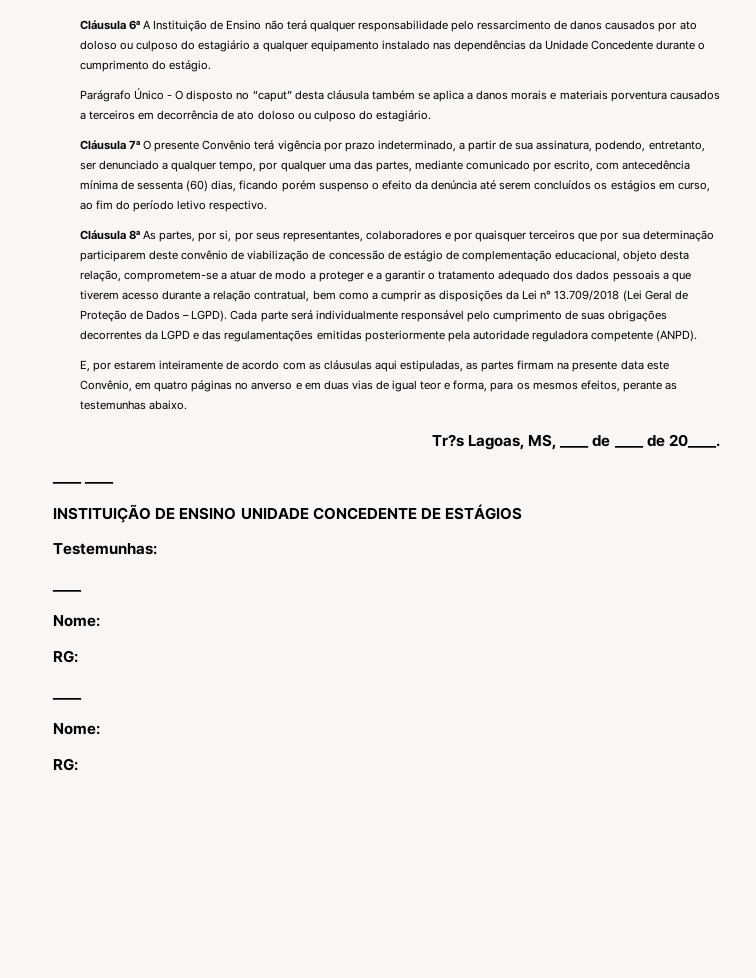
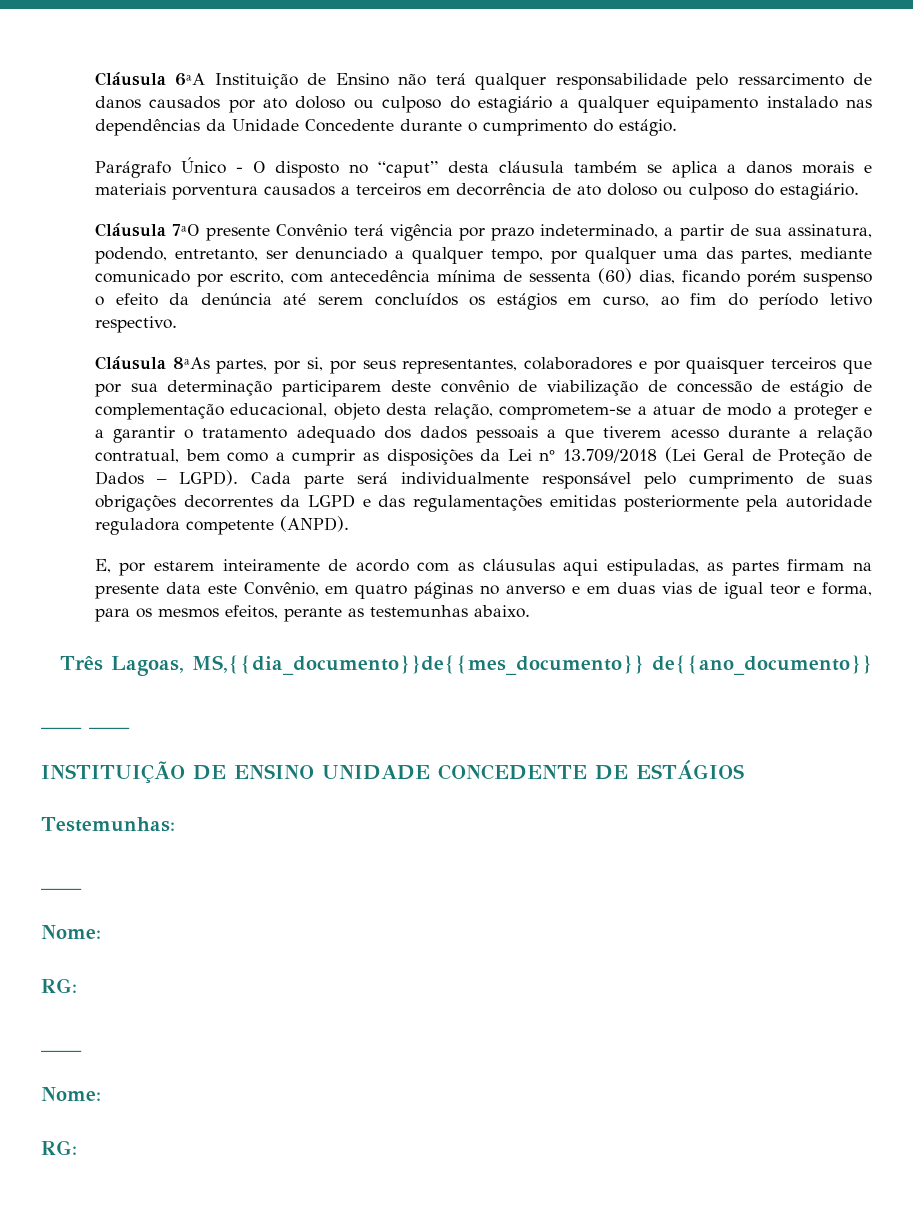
[79,20,152,30] Cláusula 6ª A -> [94,72,206,86] Cláusula 6ªA
[128,140,152,150] 7ª O -> [172,224,201,236] 7ªO
[128,230,157,240] 8ª As -> [172,357,210,369] 8ªAs
[431,434,720,450] Tr?s Lagoas, MS, ____ de ____ de 20____. -> [60,655,872,676] Três Lagoas, MS,{{dia_documento}}de{{mes_documento}} de{{ano_documento}}

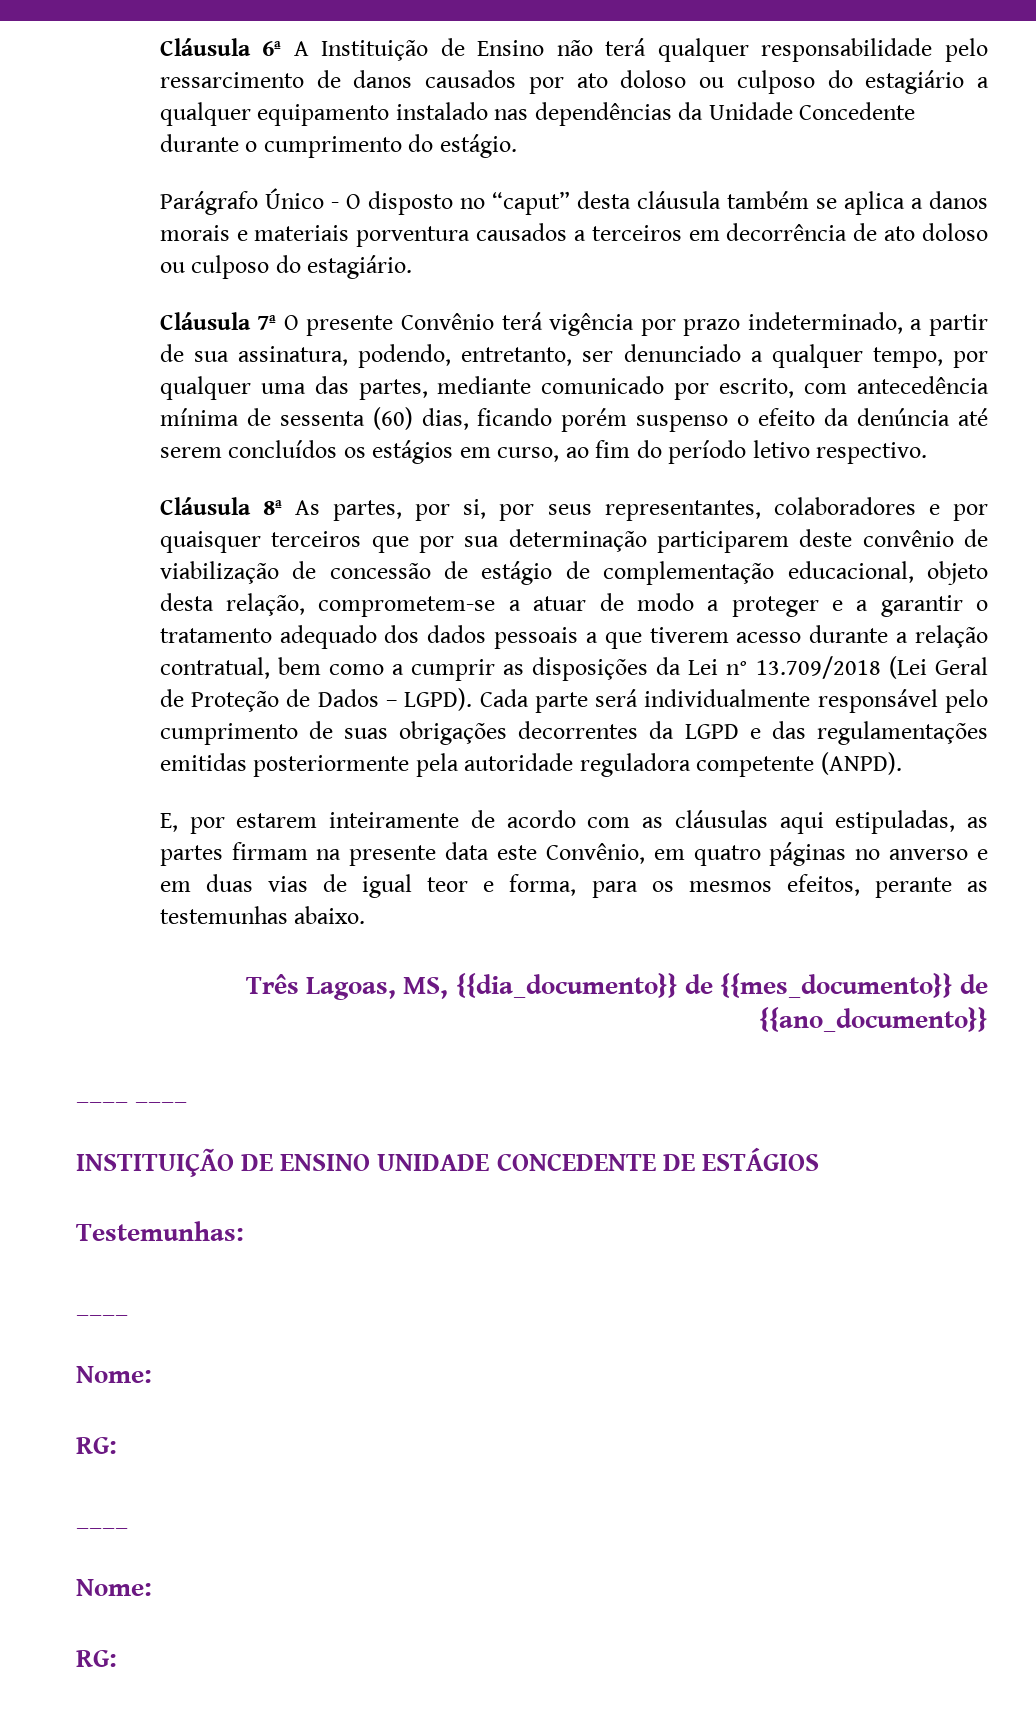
[94,72,206,86] Cláusula 6ªA -> [159,38,309,56] Cláusula 6ª A
[172,224,201,236] 7ªO -> [257,315,299,330] 7ª O
[172,357,210,369] 8ªAs -> [262,500,321,515] 8ª As
[192,655,872,675] MS,{{dia_documento}}de{{mes_documento}} de{{ano_documento}} -> [403,973,988,999] [759,1007,988,1032] MS, {{dia_documento}} de {{mes_documento}} de {{ano_documento}}

